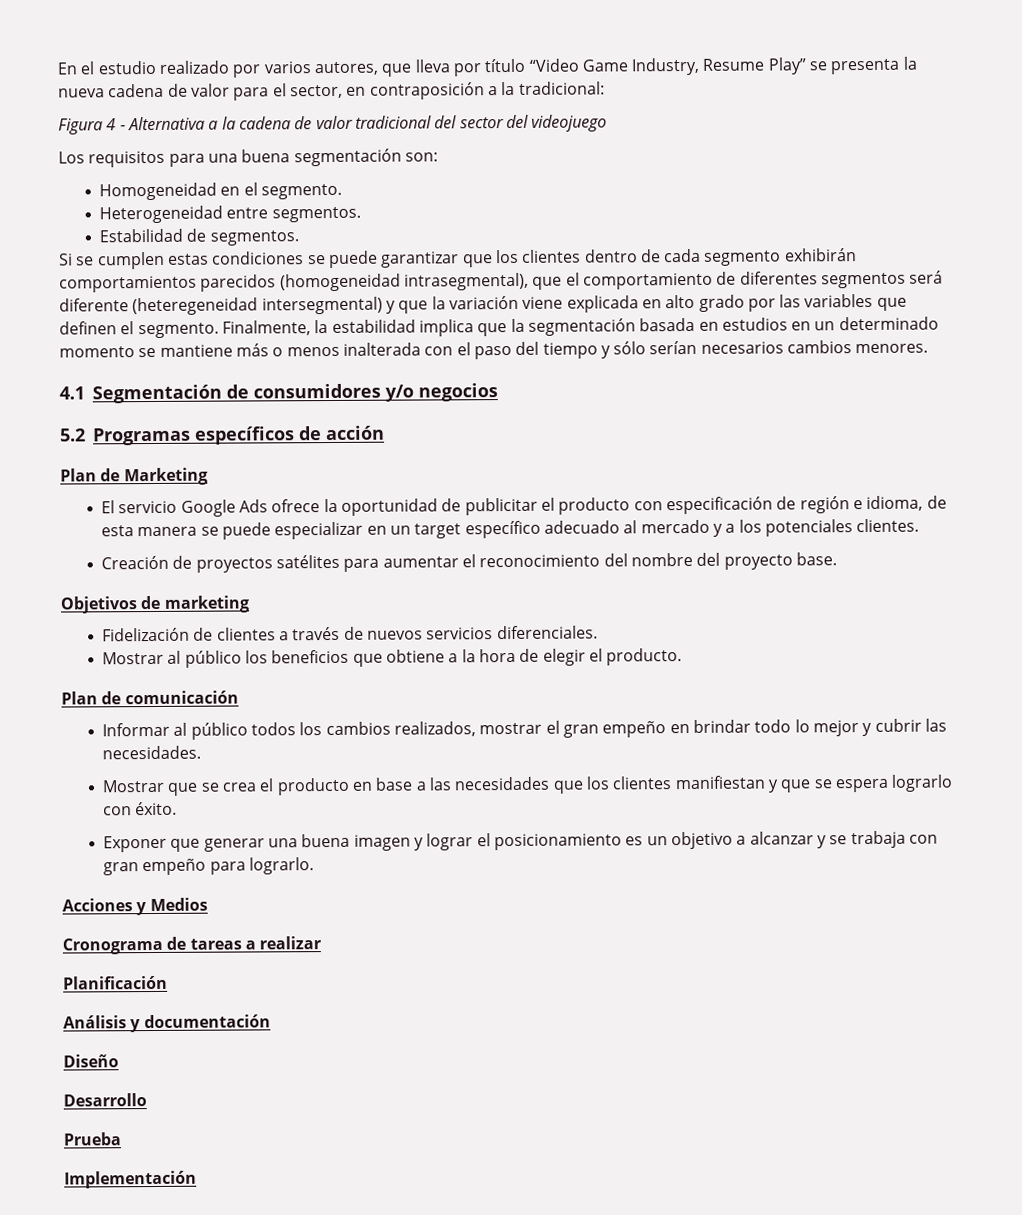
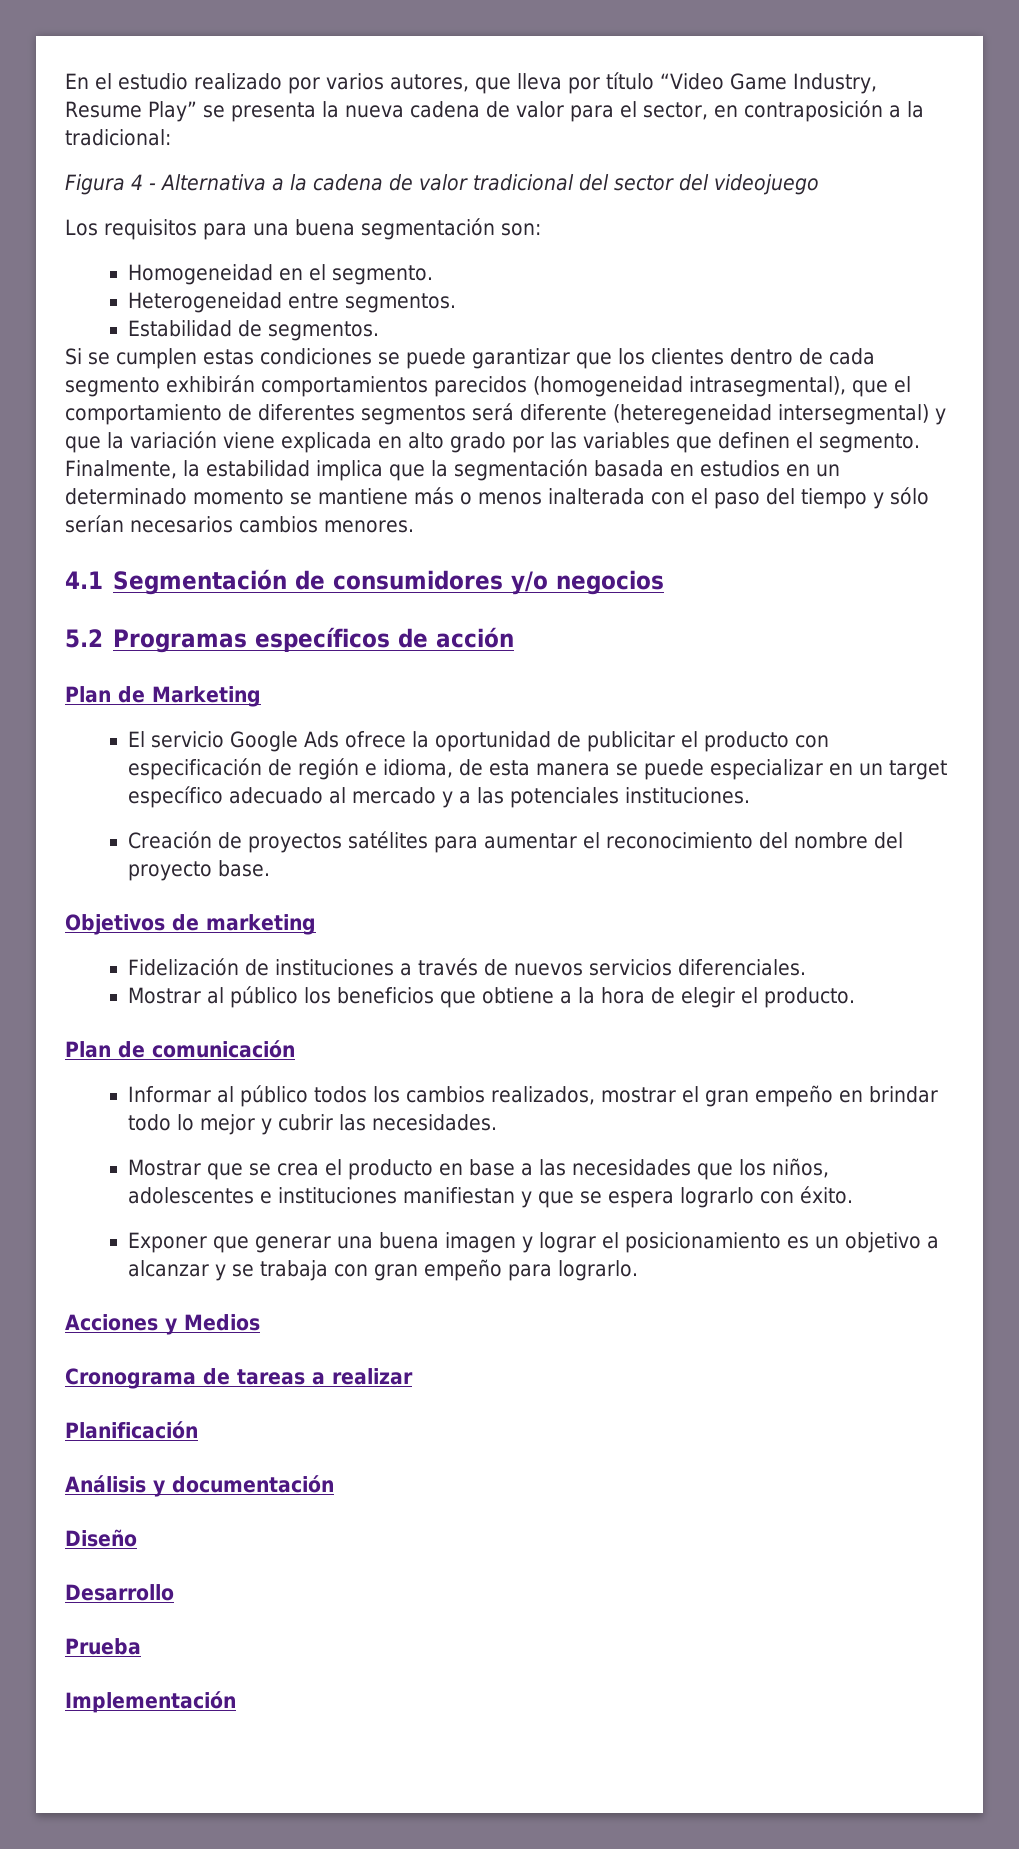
[738,518,920,537] los potenciales clientes. -> [477,787,751,808] las potenciales instituciones.
[216,627,276,641] clientes -> [275,959,395,976] instituciones
[612,776,673,790] clientes -> [772,1158,830,1178] [128,1187,398,1204] niños, adolescentes e instituciones

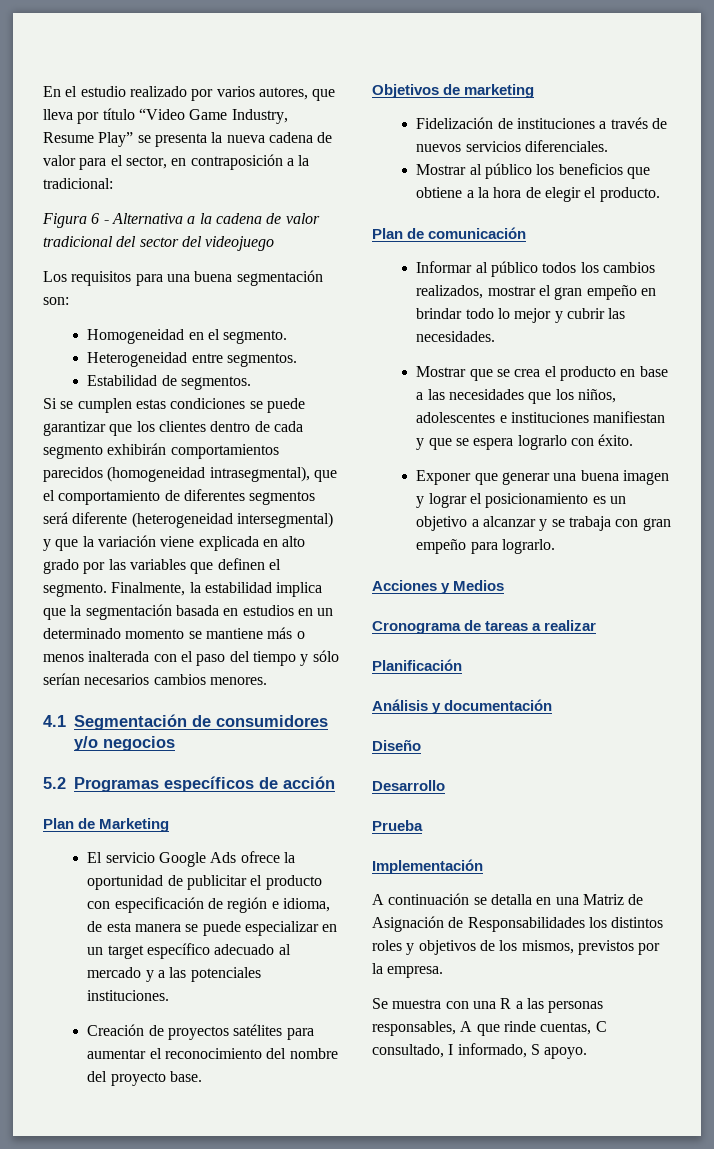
[131,174,143,190] 4 -> [91,213,100,224] 6
[613,404,772,425] (heteregeneidad -> [131,512,233,528] (heterogeneidad
(236, 1702) none -> [372,893,644,905] [372,916,664,932] [372,940,661,955] [372,963,444,978] [372,998,604,1013] [372,1021,607,1036] [372,1043,588,1059] // A continuación se detalla en una Matriz de Asignación de Responsabilidades los distintos roles y objetivos de los mismos, previstos por la empresa. // Se muestra con una R a las personas responsables, A que rinde cuentas, C consultado, I informado, S apoyo.

